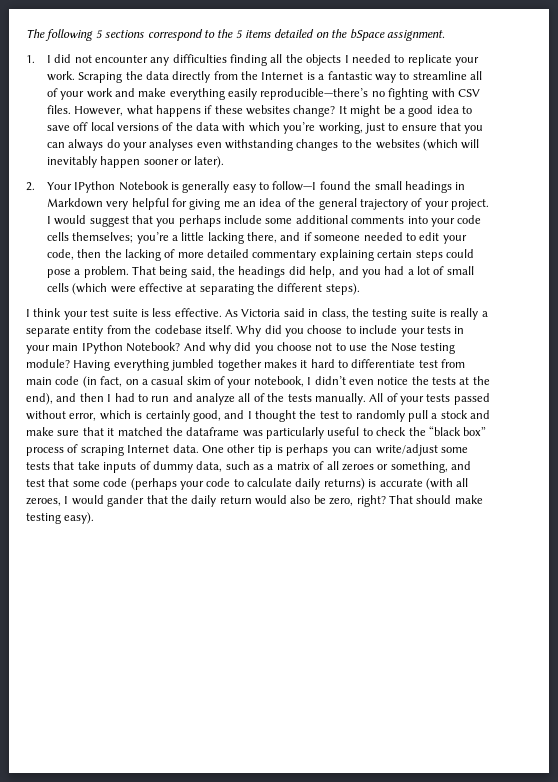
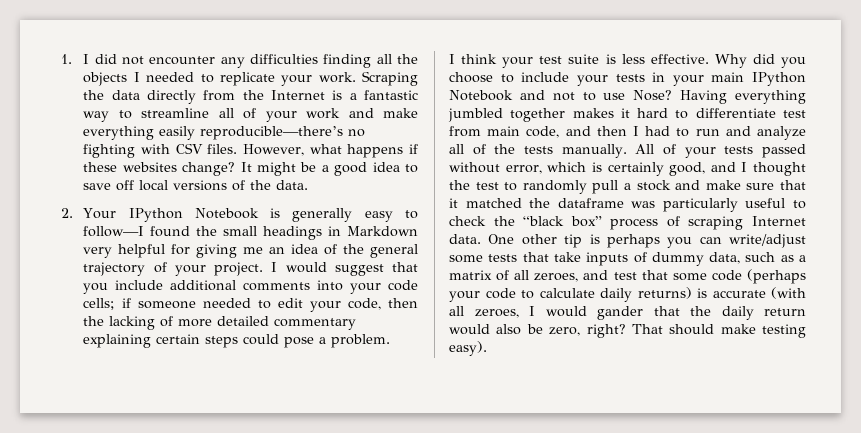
[26,29,445,41] The following 5 sections correspond to the 5 items detailed on the bSpace assignment. // -> (61, 59) none
[196,122,484,134] [46,139,480,151] [46,156,225,168] data with which you’re working, just to ensure that you can always do your analyses even withstanding changes to the websites (which will inevitably happen sooner or later). -> [276,180,309,190] data.
[178,215,293,227] perhaps include some -> [115,280,164,290] include
[46,232,301,244] cells themselves; you’re a little lacking there, and -> [83,298,115,310] cells;
[131,266,474,278] [46,283,360,295] That being said, the headings did help, and you had a lot of small cells (which were effective at separating the different steps). -> (391, 341) none
[225,308,488,320] [26,325,233,337] As Victoria said in class, the testing suite is really a separate entity from the codebase itself. -> (709, 59) none
[126,342,456,354] [26,359,70,368] Notebook? And why did you choose not to use the Nose testing module? -> [449,90,673,101] Notebook and not to use Nose?
[55,376,490,388] [26,393,53,405] code (in fact, on a casual skim of your notebook, I didn’t even notice the tests at the end), -> [526,126,560,138] code,
[341,461,448,473] zeroes or something, -> [534,273,579,282] zeroes,

